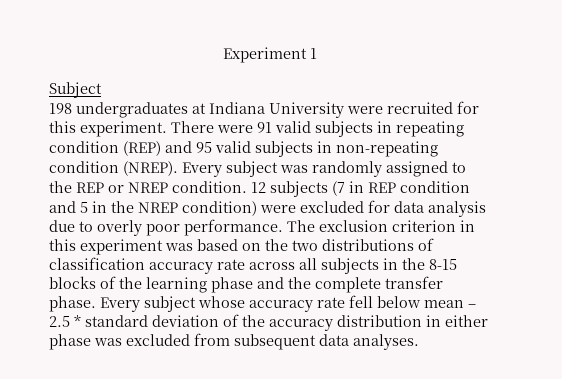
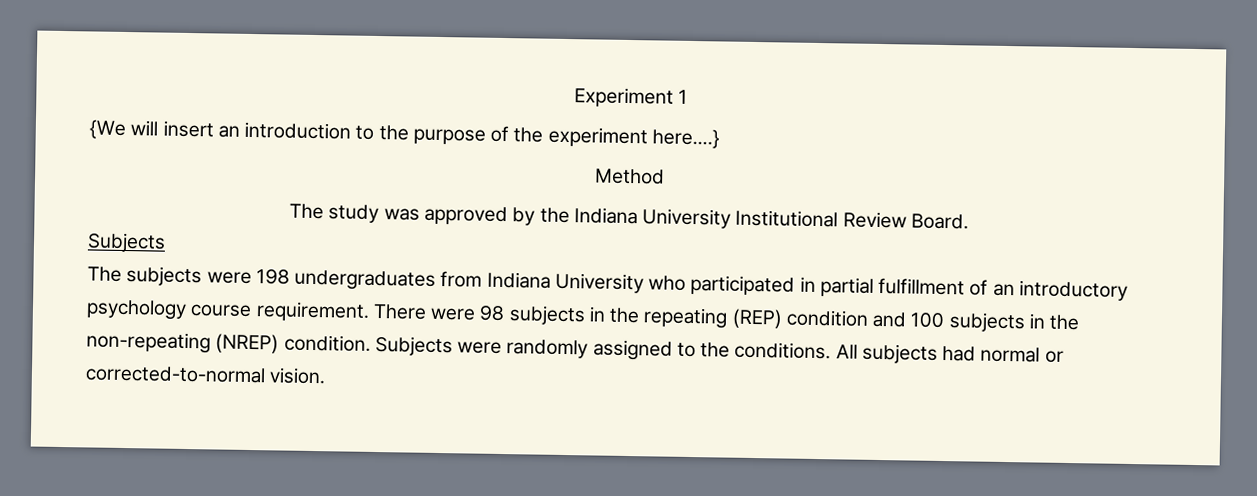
[49,82,102,98] Subject // -> [89,119,720,149] [595,168,665,185] [289,203,969,230] [87,232,166,253] [87,266,252,287] {We will insert an introduction to the purpose of the experiment here….} // Method // The study was approved by the Indiana University Institutional Review Board. // Subjects // The subjects were
[192,101,479,118] [49,121,464,137] [49,141,438,157] [49,161,466,177] [49,181,470,197] [49,200,486,217] [49,219,475,236] [49,238,434,255] [49,257,457,274] [49,276,443,293] [49,295,476,312] [49,314,488,331] [49,333,419,350] at Indiana University were recruited for this experiment. There were 91 valid subjects in repeating condition (REP) and 95 valid subjects in non-repeating condition (NREP). Every subject was randomly assigned to the REP or NREP condition. 12 subjects (7 in REP condition and 5 in the NREP condition) were excluded for data analysis due to overly poor performance. The exclusion criterion in this experiment was based on the two distributions of classification accuracy rate across all subjects in the 8-15 blocks of the learning phase and the complete transfer phase. Every subject whose accuracy rate fell below mean – 2.5 * standard deviation of the accuracy distribution in either phase was excluded from subsequent data analyses. -> [440,271,1128,301] [86,299,1080,333] [86,331,1064,364] [85,365,327,385] from Indiana University who participated in partial fulfillment of an introductory psychology course requirement. There were 98 subjects in the repeating (REP) condition and 100 subjects in the non-repeating (NREP) condition. Subjects were randomly assigned to the conditions. All subjects had normal or corrected-to-normal vision.

